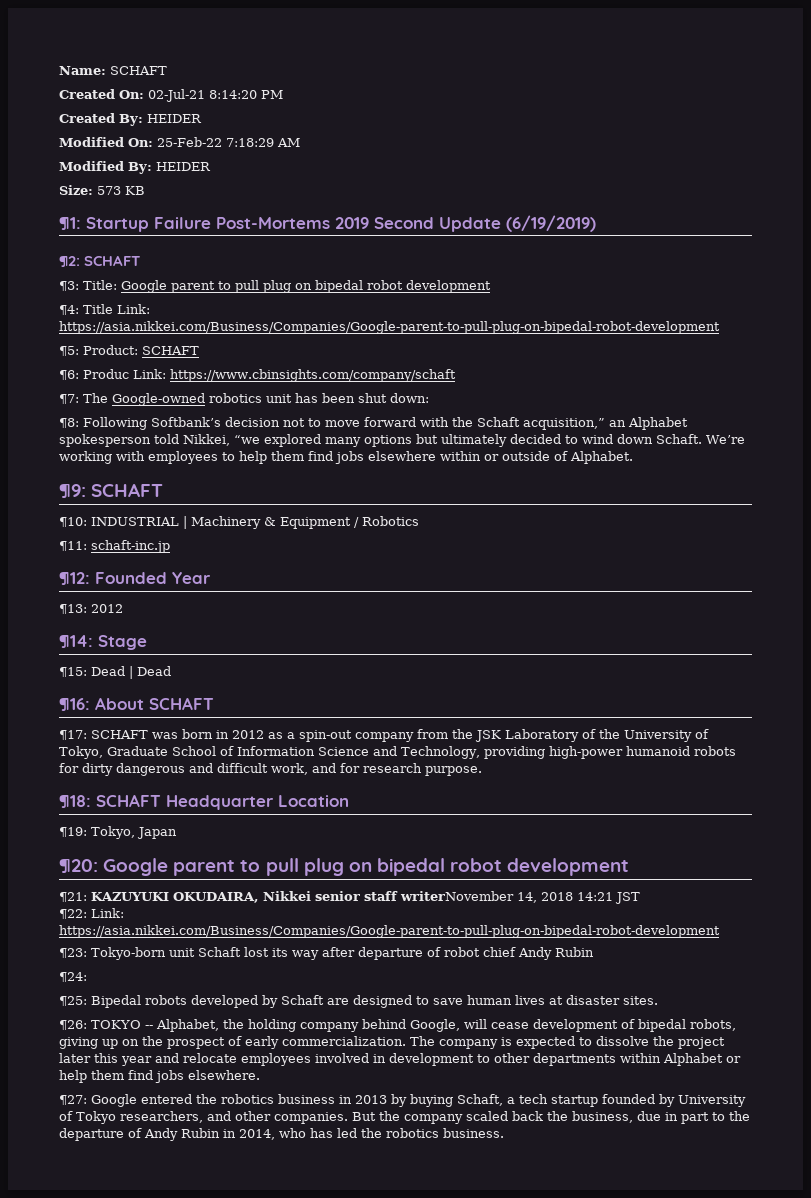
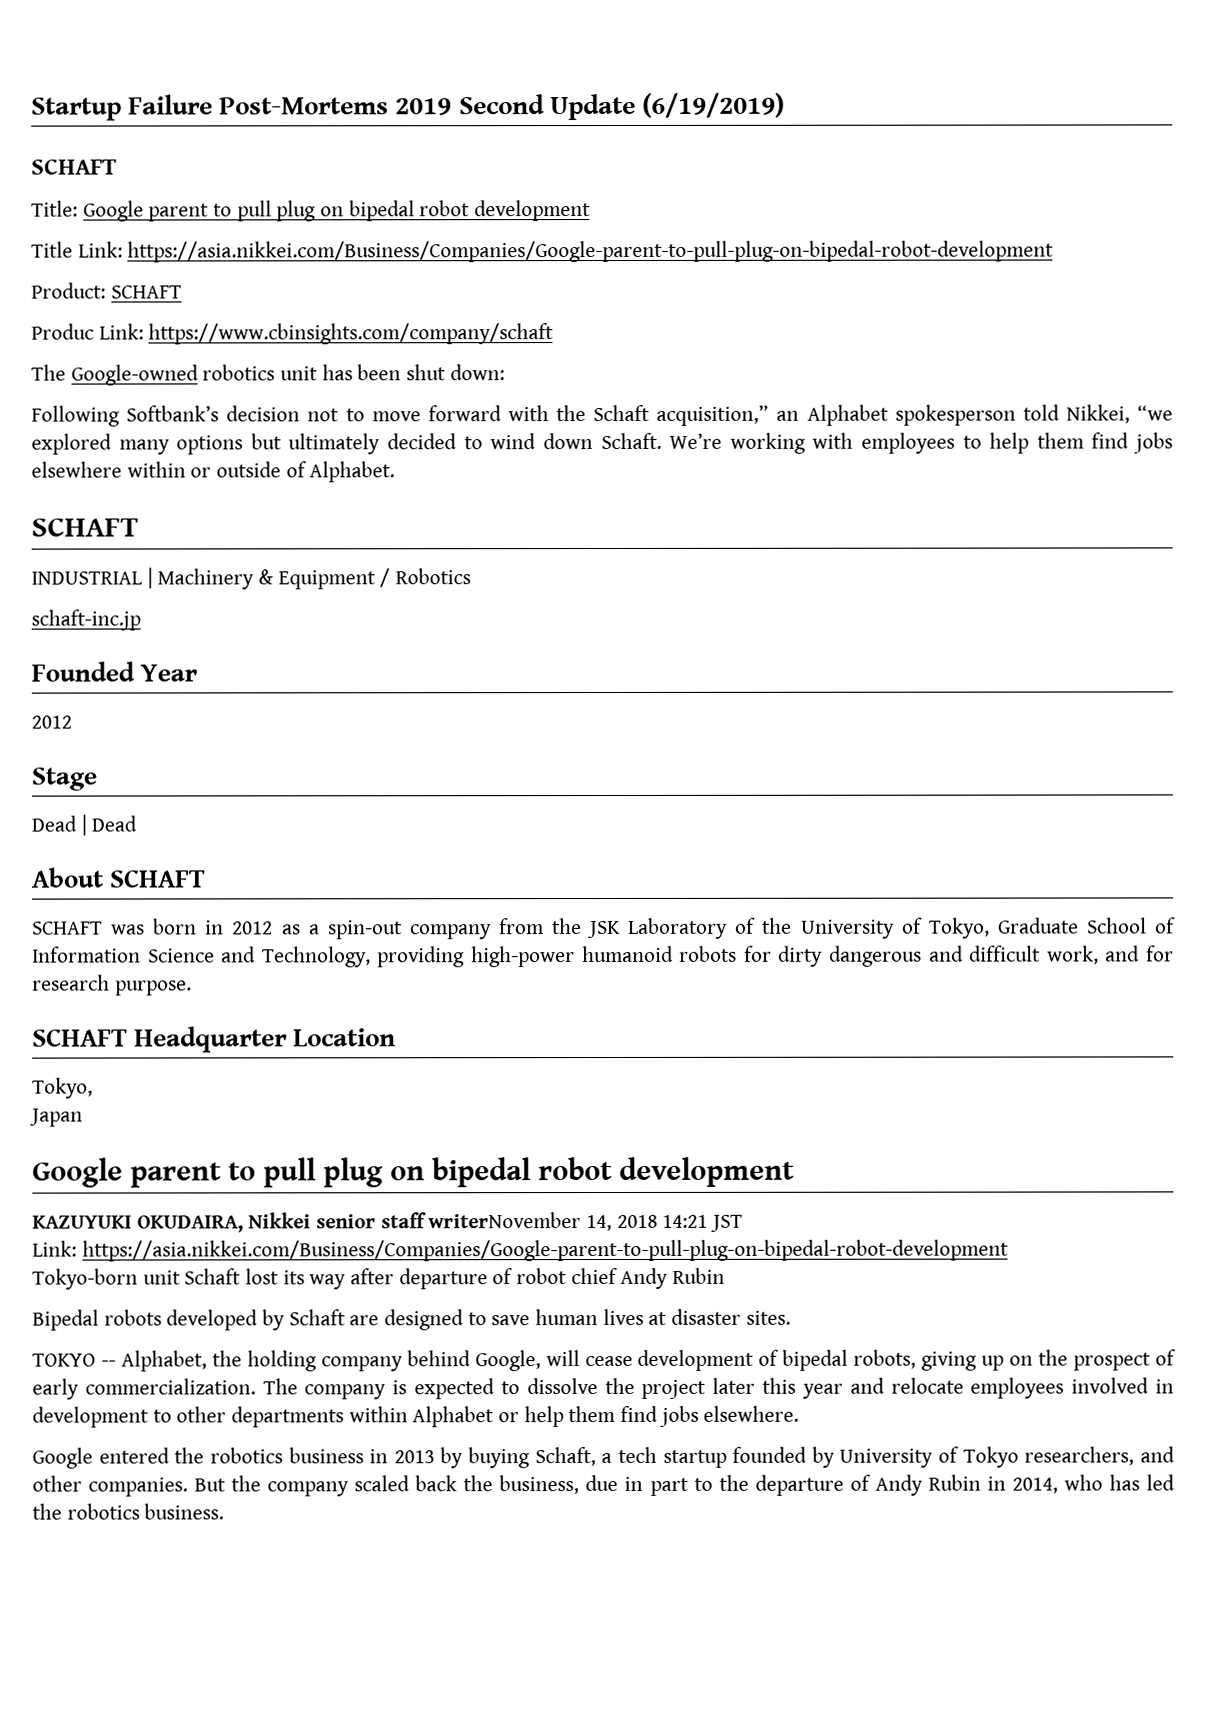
[59,66,167,75] [59,89,283,102] [59,113,202,126] [59,137,300,147] [59,161,211,174] [59,185,145,195] [59,217,81,230] Name: SCHAFT // Created On: 02-Jul-21 8:14:20 PM // Created By: HEIDER // Modified On: 25-Feb-22 7:18:29 AM // Modified By: HEIDER // Size: 573 KB // ¶1: -> (31, 109) none
[59,255,141,267] [59,281,79,291] ¶2: SCHAFT // ¶3: -> [31,159,117,175] SCHAFT //
[59,305,79,315] ¶4: -> (592, 211) none
[59,346,79,356] ¶5: -> (1055, 251) none
[59,370,79,380] ¶6: -> (182, 292) none
[59,394,79,404] ¶7: -> (555, 334) none
[59,418,79,428] ¶8: -> (505, 372) none
[59,483,164,499] [59,517,87,527] ¶9: SCHAFT // ¶10: -> [31,517,139,537] SCHAFT //
[59,541,87,551] ¶11: -> (472, 576) none
[59,572,90,585] ¶12: -> (141, 620) none
[59,604,87,614] ¶13: -> (199, 673) none
[59,635,93,648] ¶14: -> (72, 722) none
[59,667,87,677] ¶15: -> (97, 779) none
[59,698,90,711] ¶16: -> (138, 823) none
[59,730,87,740] ¶17: -> (207, 878) none
[59,795,91,808] ¶18: -> (192, 988) none
[59,826,135,839] ¶19: Tokyo, -> [32,1077,93,1099] Tokyo, //
[59,858,630,876] [59,892,87,902] ¶20: Google parent to pull plug on bipedal robot development // ¶21: -> [32,1156,795,1188] Google parent to pull plug on bipedal robot development //
[59,908,124,919] [59,925,720,938] [59,948,87,958] ¶22: Link: https://asia.nikkei.com/Business/Companies/Google-parent-to-pull-plug-on-bipedal-robot-development // ¶23: -> [32,1239,1009,1262] Link: https://asia.nikkei.com/Business/Companies/Google-parent-to-pull-plug-on-bipedal-robot-development //
[59,972,87,982] [59,996,87,1006] ¶24: // ¶25: -> (726, 1275) none
[59,1020,87,1030] ¶26: -> (791, 1317) none
[59,1095,87,1105] ¶27: -> (800, 1413) none

